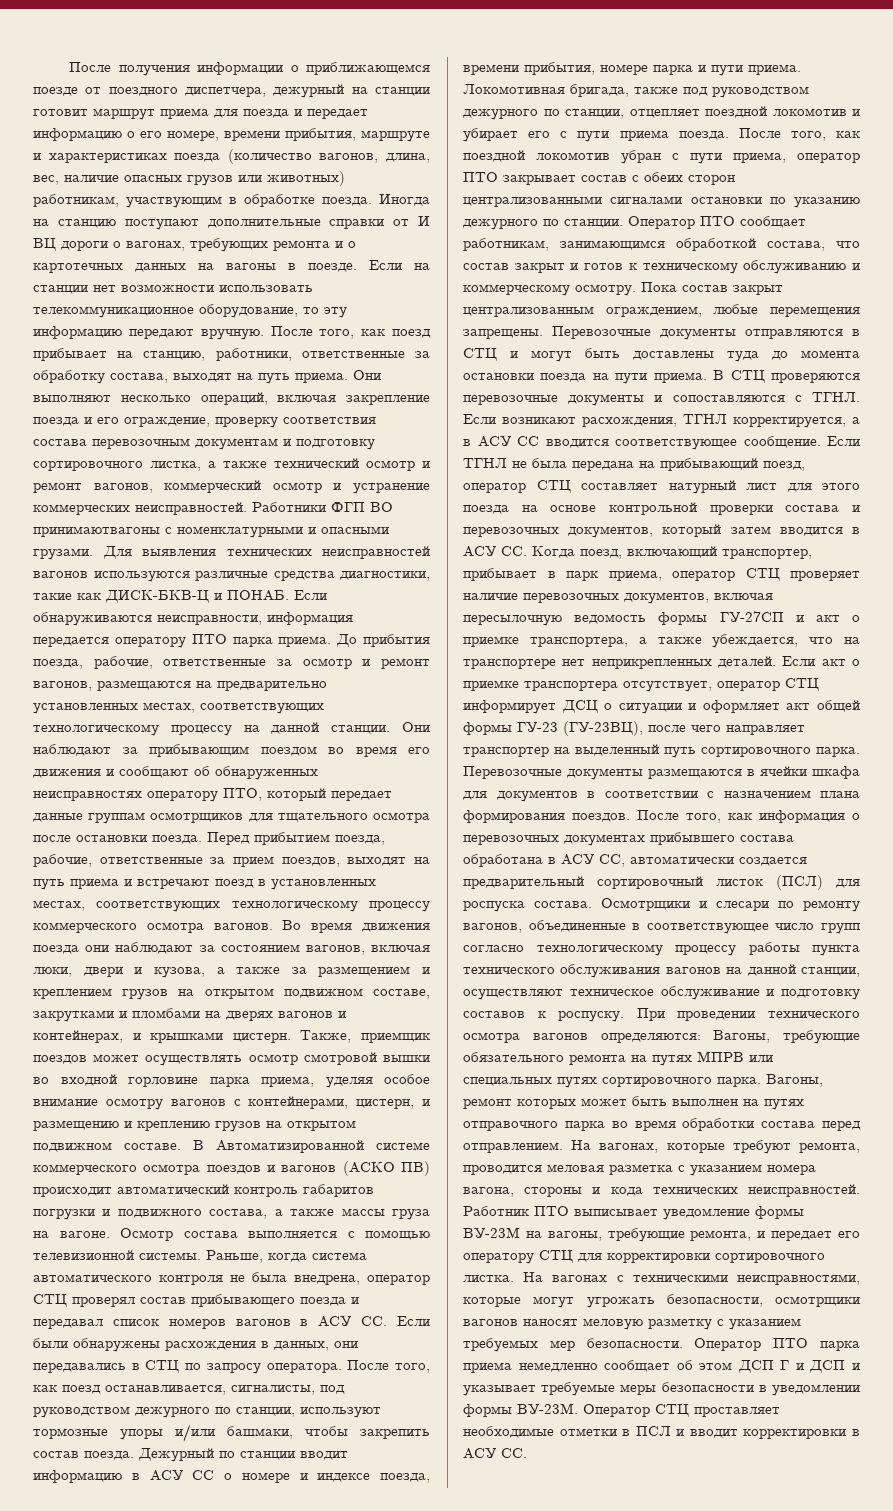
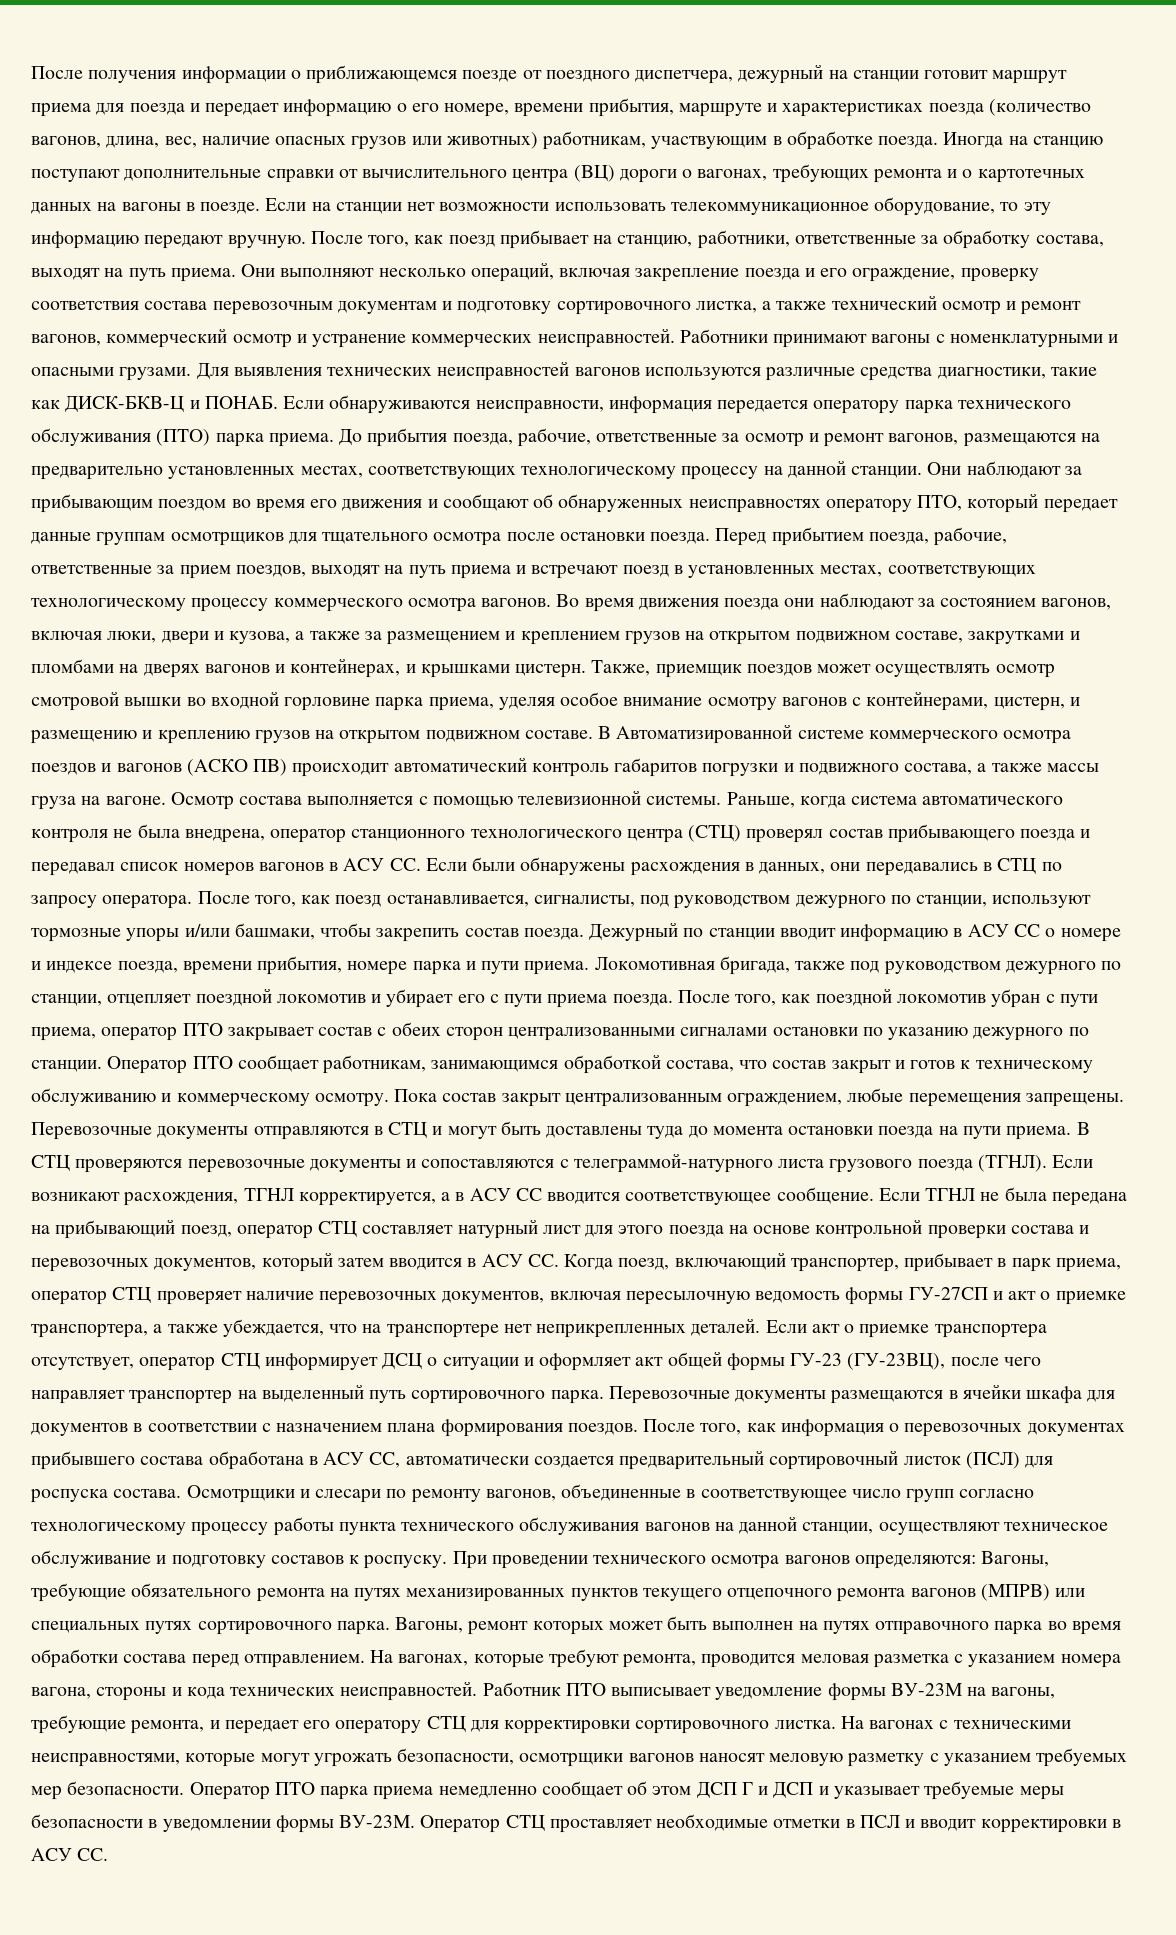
[417,216,430,226] [33,238,56,251] И ВЦ -> [362,165,615,183] вычислительного центра (ВЦ)
[331,502,393,512] [33,526,160,537] ФГП ВО принимаютвагоны -> [773,334,931,348] принимают вагоны
[191,634,227,644] ПТО -> [904,400,1071,414] [31,428,211,446] парка технического обслуживания (ПТО)
[33,1294,67,1307] СТЦ -> [351,825,742,843] станционного технологического центра (СТЦ)
[812,392,860,402] ТГНЛ. -> [573,1153,1047,1173] телеграммой-натурного листа грузового поезда (ТГНЛ).
[697,1051,744,1062] МПРВ -> [406,1584,1050,1602] механизированных пунктов текущего отцепочного ремонта вагонов (МПРВ)

